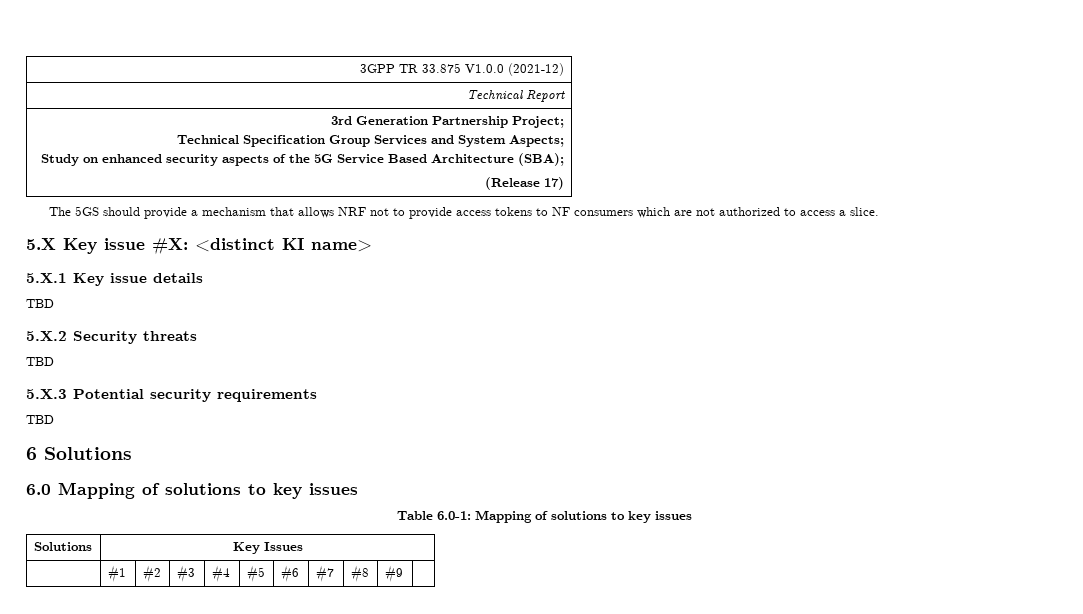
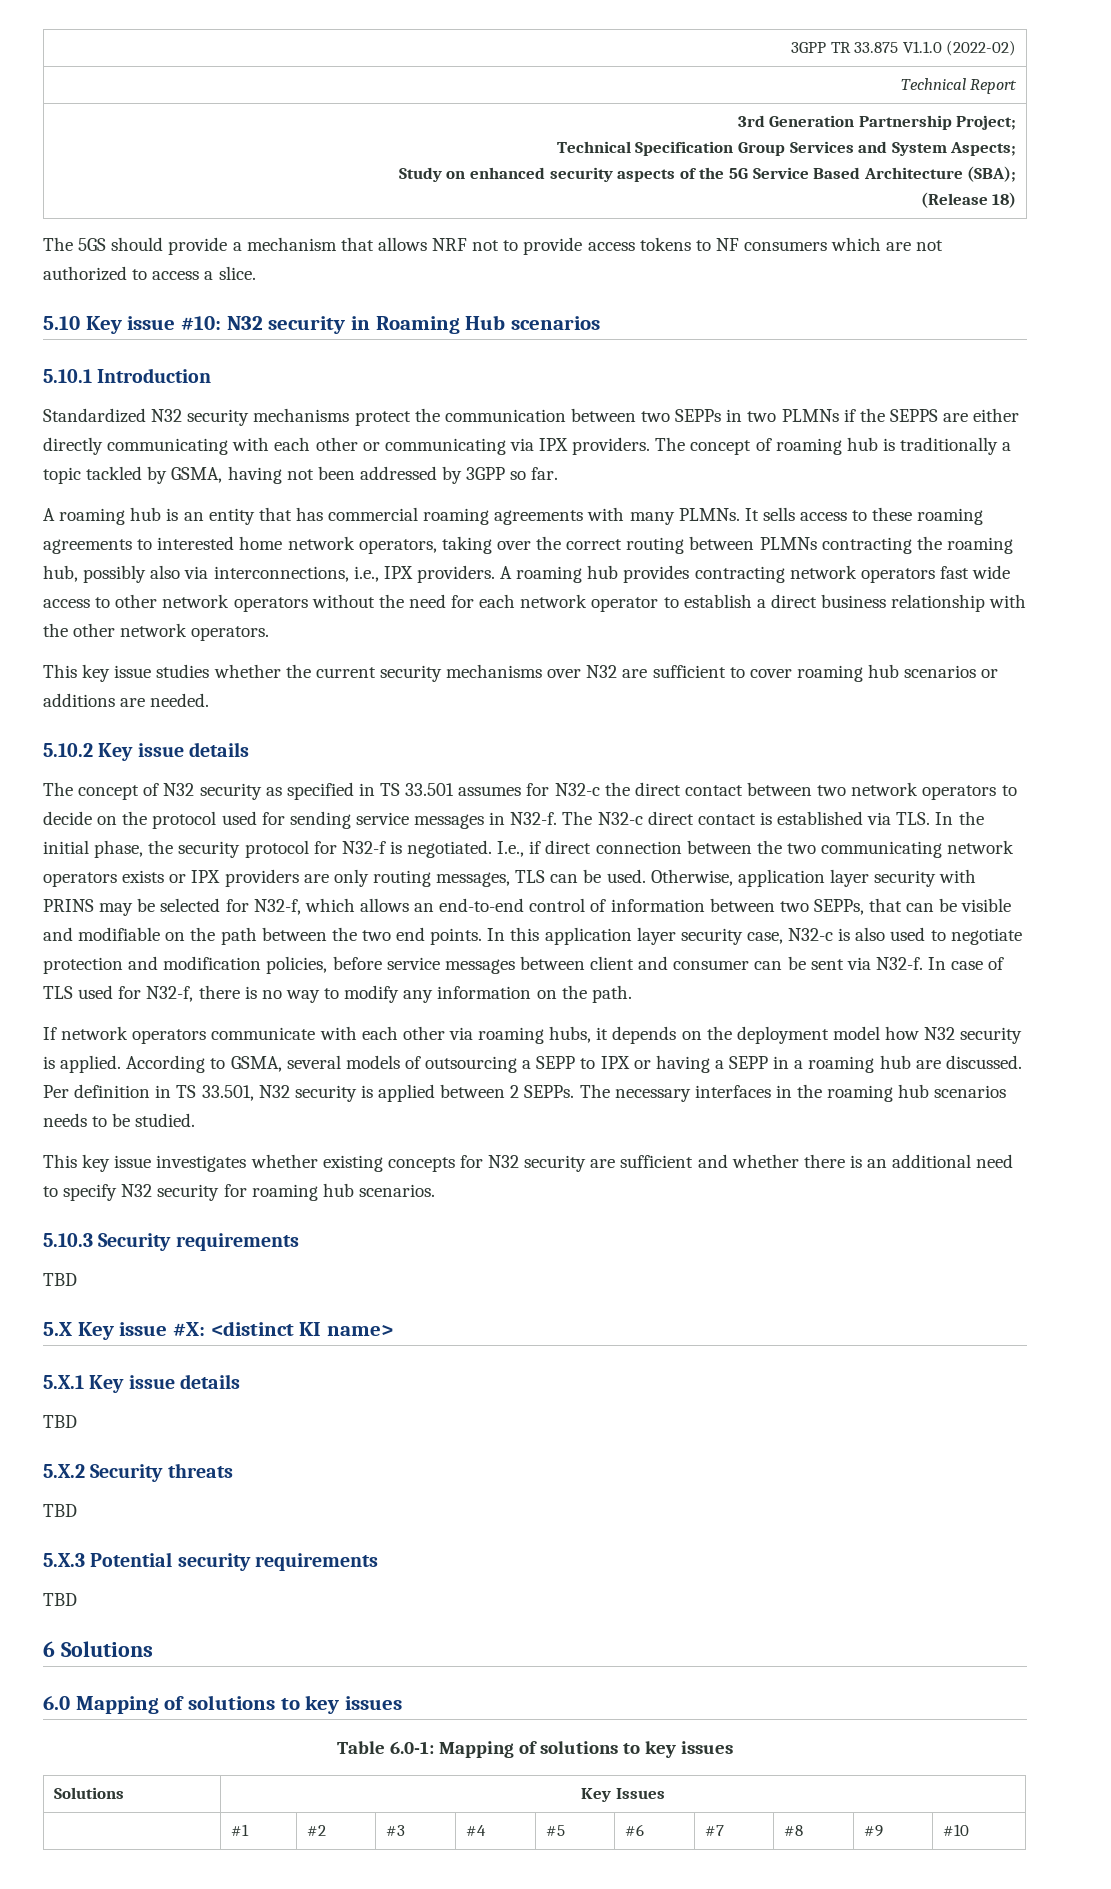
[465,63,565,76] V1.0.0 (2021-12) -> [902,40,1017,56] V1.1.0 (2022-02)
[544,177,565,190] 17) -> [992,192,1017,208] 18)
(880, 211) none -> [43,315,601,334] [43,368,212,383] [43,408,1020,426] [43,437,1012,455] [43,466,559,484] [43,507,984,525] [43,536,1013,554] [43,565,1011,583] [43,594,1027,612] [43,623,270,641] [43,664,999,682] [43,693,210,707] [43,742,250,761] [43,782,1017,800] [43,811,984,829] [43,840,1015,858] [43,869,977,887] [43,898,1012,916] [43,927,1022,945] [43,956,1005,974] [43,985,632,1003] [43,1026,1023,1044] [43,1055,1022,1073] [43,1084,1007,1102] [43,1113,196,1127] [43,1154,1014,1172] [43,1183,435,1201] [43,1233,299,1251] [43,1273,77,1286] // 5.10 Key issue #10: N32 security in Roaming Hub scenarios // 5.10.1 Introduction // Standardized N32 security mechanisms protect the communication between two SEPPs in two PLMNs if the SEPPS are either directly communicating with each other or communicating via IPX providers. The concept of roaming hub is traditionally a topic tackled by GSMA, having not been addressed by 3GPP so far. // A roaming hub is an entity that has commercial roaming agreements with many PLMNs. It sells access to these roaming agreements to interested home network operators, taking over the correct routing between PLMNs contracting the roaming hub, possibly also via interconnections, i.e., IPX providers. A roaming hub provides contracting network operators fast wide access to other network operators without the need for each network operator to establish a direct business relationship with the other network operators. // This key issue studies whether the current security mechanisms over N32 are sufficient to cover roaming hub scenarios or additions are needed. // 5.10.2 Key issue details // The concept of N32 security as specified in TS 33.501 assumes for N32-c the direct contact between two network operators to decide on the protocol used for sending service messages in N32-f. The N32-c direct contact is established via TLS. In the initial phase, the security protocol for N32-f is negotiated. I.e., if direct connection between the two communicating network operators exists or IPX providers are only routing messages, TLS can be used. Otherwise, application layer security with PRINS may be selected for N32-f, which allows an end-to-end control of information between two SEPPs, that can be visible and modifiable on the path between the two end points. In this application layer security case, N32-c is also used to negotiate protection and modification policies, before service messages between client and consumer can be sent via N32-f. In case of TLS used for N32-f, there is no way to modify any information on the path. // If network operators communicate with each other via roaming hubs, it depends on the deployment model how N32 security is applied. According to GSMA, several models of outsourcing a SEPP to IPX or having a SEPP in a roaming hub are discussed. Per definition in TS 33.501, N32 security is applied between 2 SEPPs. The necessary interfaces in the roaming hub scenarios needs to be studied. // This key issue investigates whether existing concepts for N32 security are sufficient and whether there is an additional need to specify N32 security for roaming hub scenarios. // 5.10.3 Security requirements // TBD
(403, 573) none -> [942,1824,969,1836] #10

